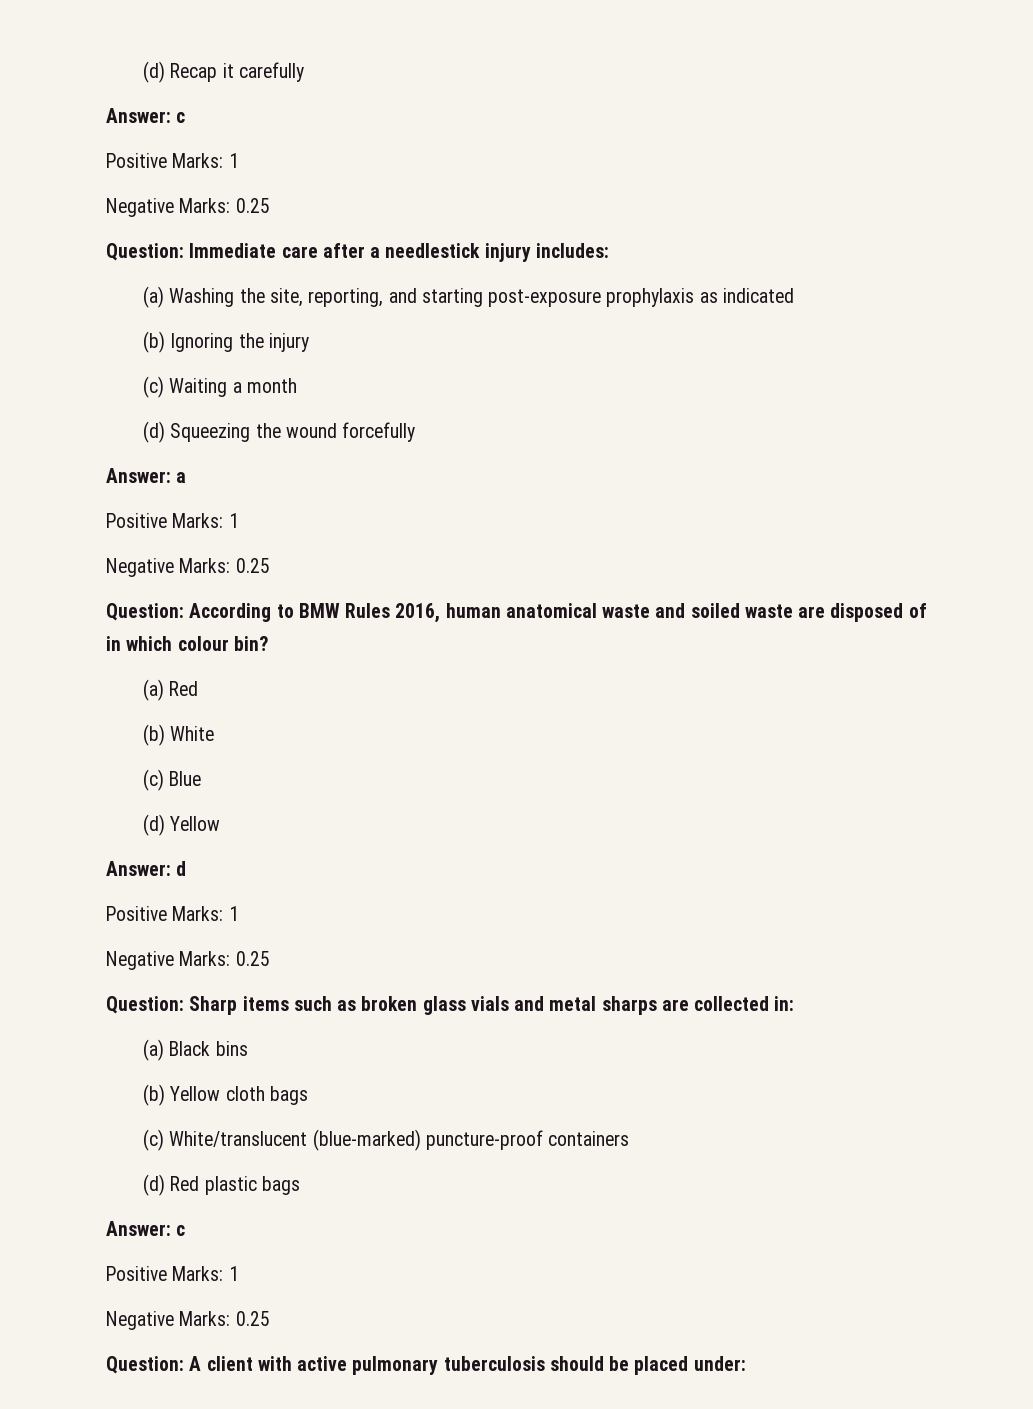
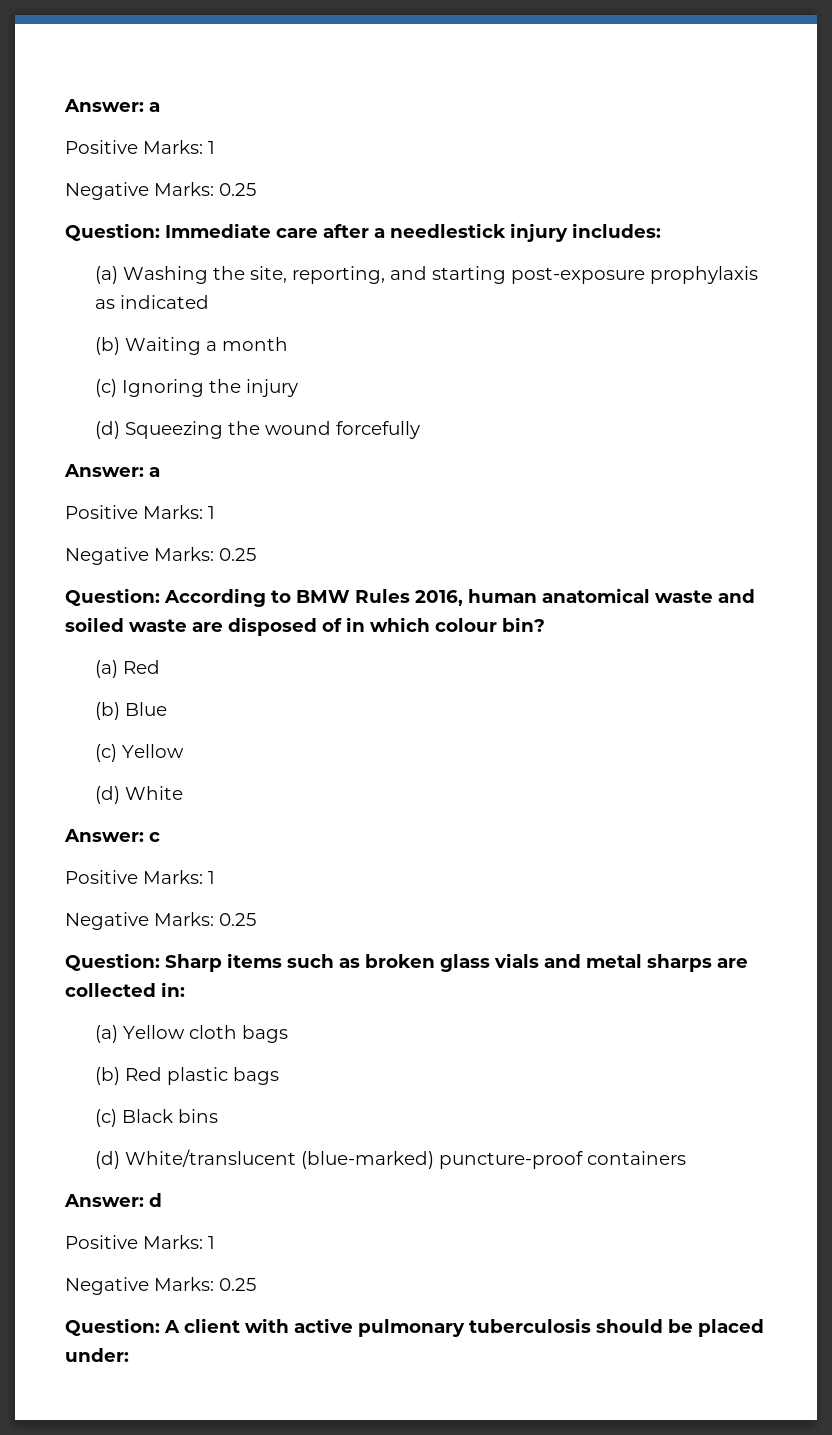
[143,61,304,83] [106,108,186,123] (d) Recap it carefully // Answer: c -> [64,99,160,112] Answer: a
(166, 342) none -> [124,337,288,355] [94,379,117,397] Waiting a month // (c)
[143,376,297,398] // (c) Waiting a month -> (298, 388) none
[170,726,215,741] [143,769,202,791] [143,814,221,836] [106,861,187,876] White // (c) Blue // (d) Yellow // Answer: d -> [124,702,167,716] [94,744,184,762] [94,786,183,804] [64,829,160,842] Blue // (c) Yellow // (d) White // Answer: c
[169,1041,248,1056] [143,1084,166,1106] Black bins // (b) -> (118, 1034) none
[143,1129,165,1151] (c) -> [94,1067,279,1085] [94,1109,218,1127] [94,1151,120,1169] (b) Red plastic bags // (c) Black bins // (d)
[143,1174,300,1196] [106,1221,186,1236] // (d) Red plastic bags // Answer: c -> [64,1193,162,1207] // Answer: d

